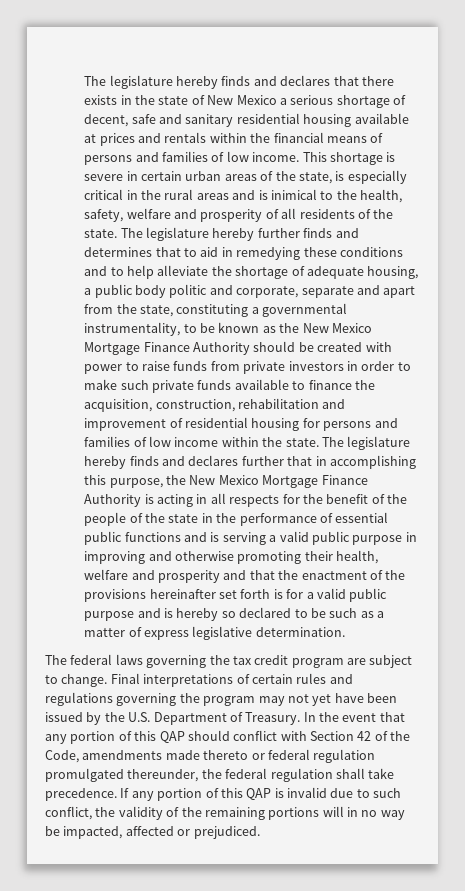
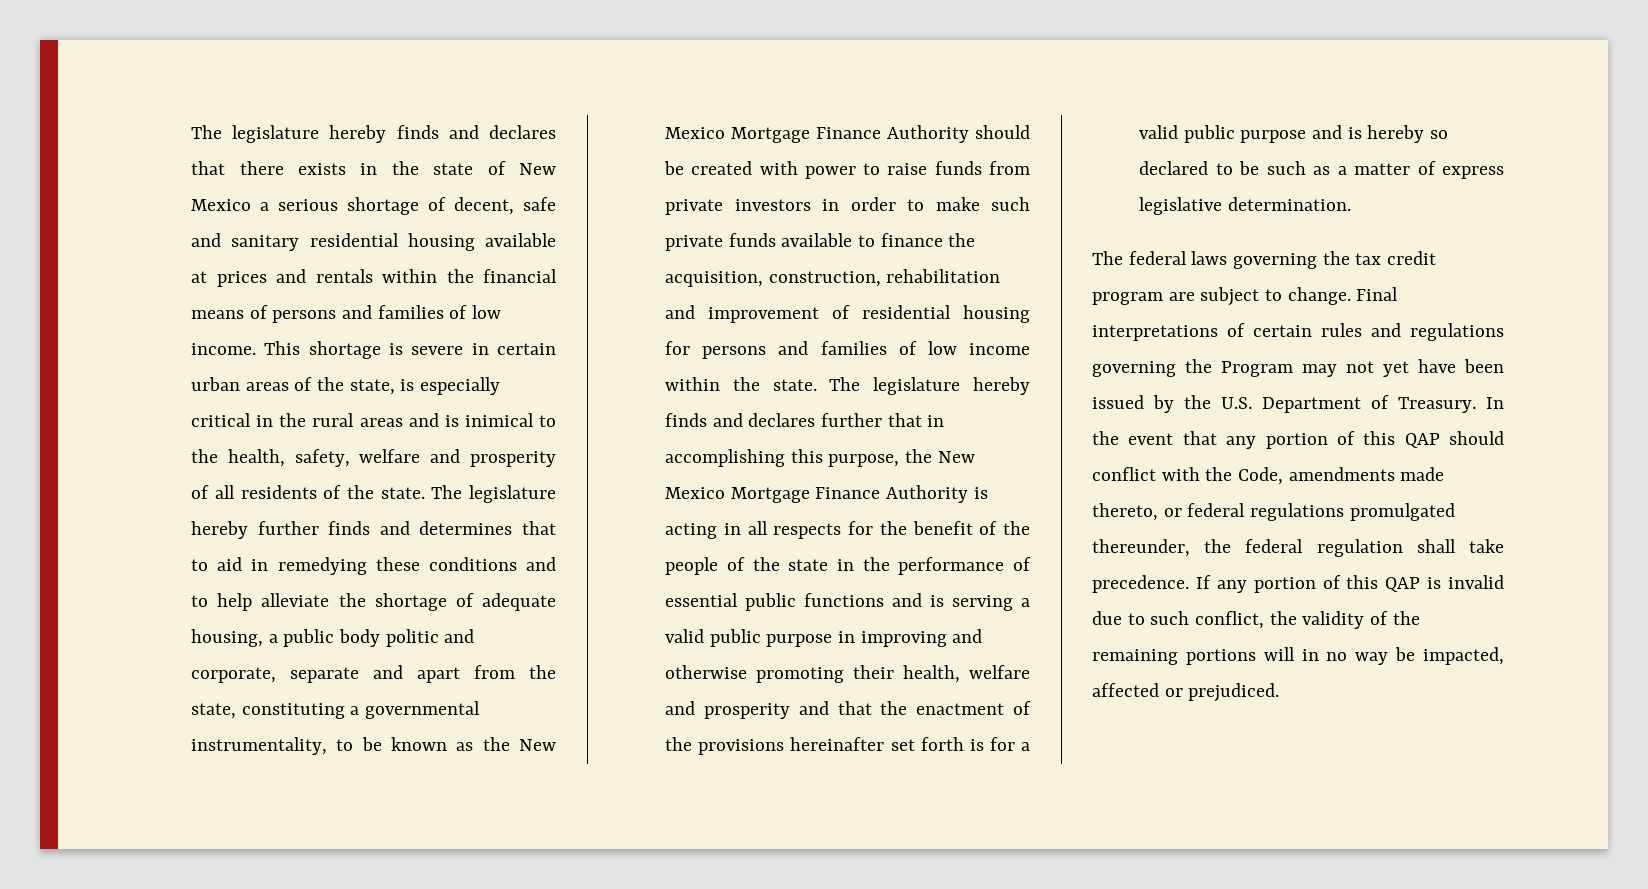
[203,696,256,706] program -> [1221,361,1293,377] Program
[310,731,388,741] Section 42 of -> (1200, 474) none
[203,750,249,760] thereto -> [1092,503,1158,521] thereto,
[313,749,376,763] regulation -> [1250,503,1345,521] regulations

